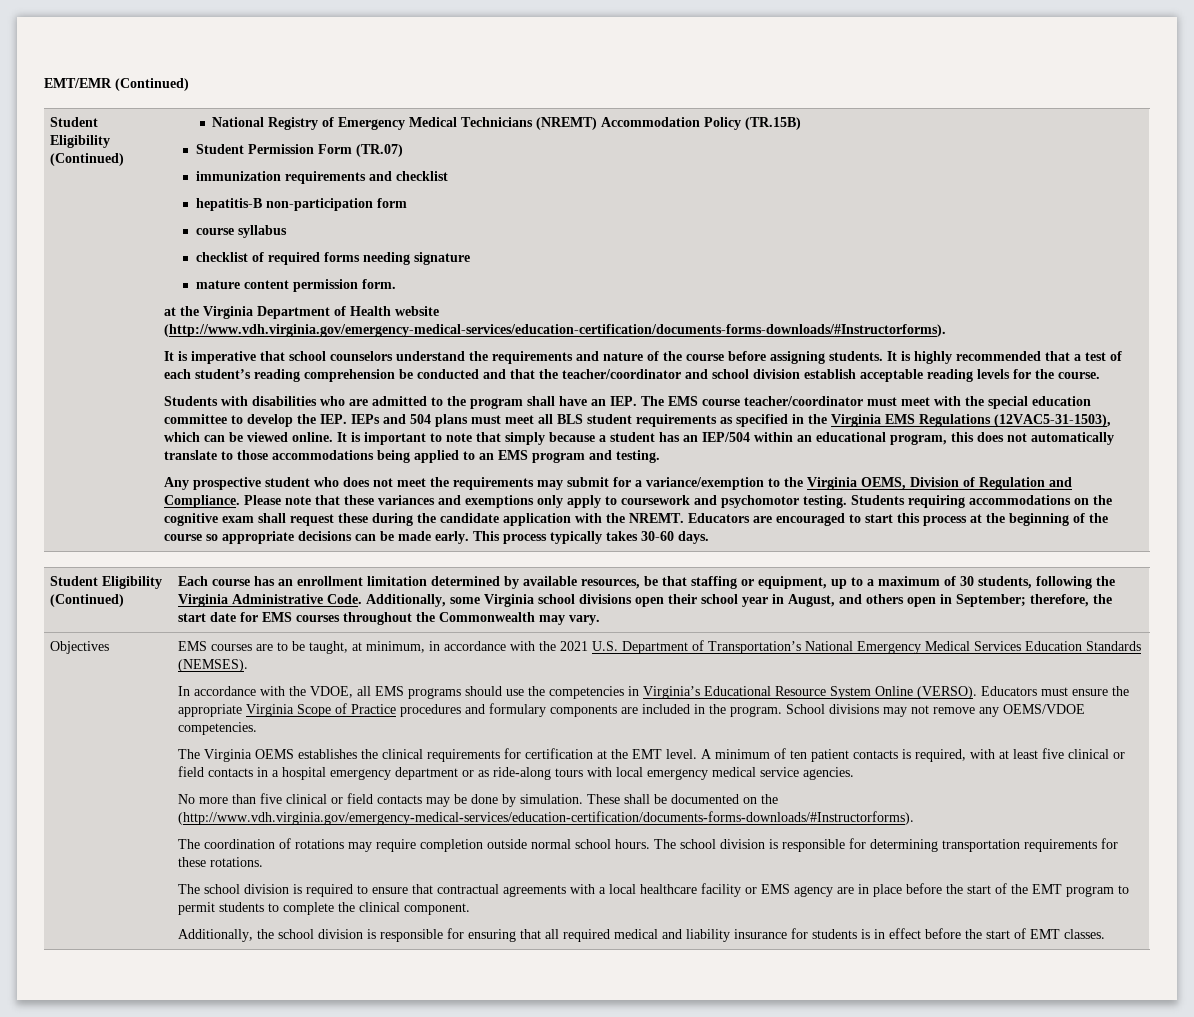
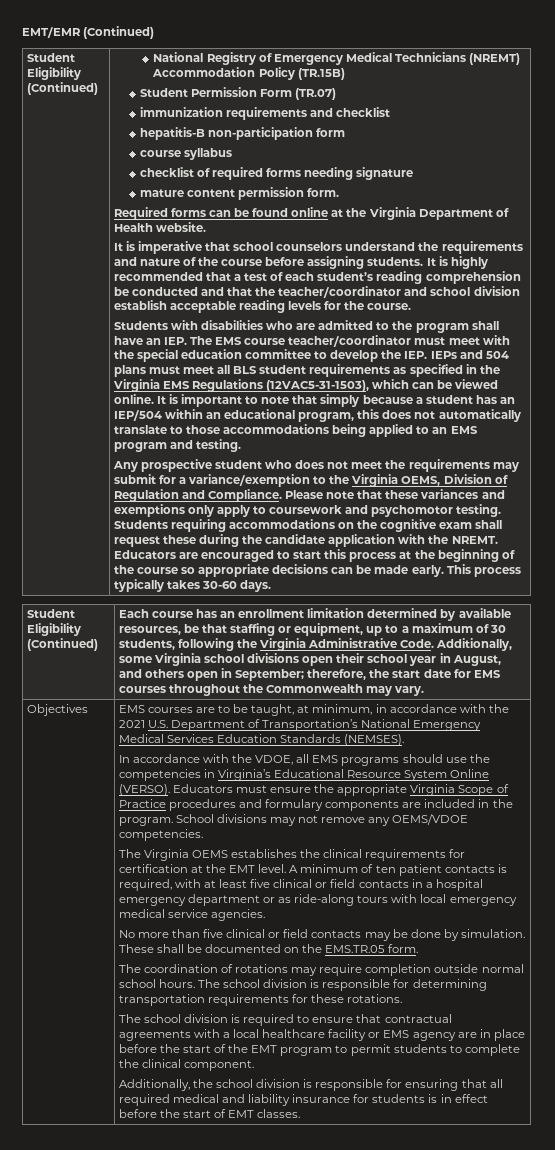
(397, 284) none -> [113,207,329,220] Required forms can be found online
[395,306,440,316] [164,324,947,337] website (http://www.vdh.virginia.gov/emergency-medical-services/education-certification/documents-forms-downloads/#Instructorforms). -> [155,222,206,232] website.
[178,811,915,825] (http://www.vdh.virginia.gov/emergency-medical-services/education-certification/documents-forms-downloads/#Instructorforms). -> [325,944,419,953] EMS.TR.05 form.

